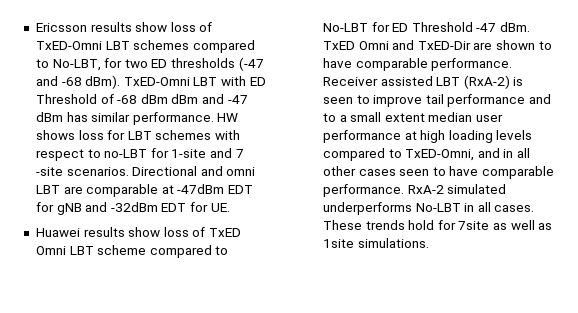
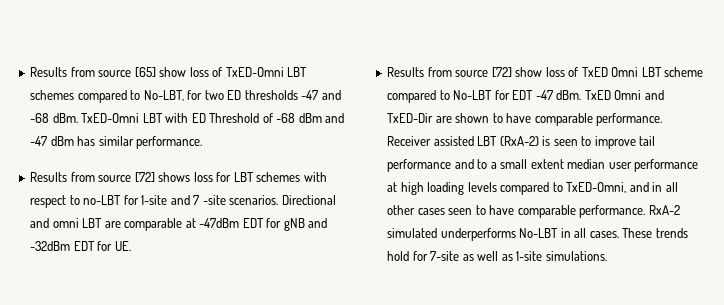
[35,22,132,32] Ericsson results -> [30,67,156,77] Results from source [65]
[238,57,264,71] (-47 -> [301,90,319,100] -47
[85,75,121,89] dBm). -> [52,113,78,123] dBm.
[171,94,199,104] dBm -> (322, 118) none
[217,113,239,122] HW -> [30,172,155,182] // Results from source [72]
[35,227,125,237] Huawei results -> [387,67,512,77] Results from source [72]
[392,22,473,32] ED Threshold -> [512,90,534,100] EDT
[458,221,490,230] 7site -> [430,251,460,261] 7-site
[322,239,354,248] 1site -> [516,251,543,261] 1-site

